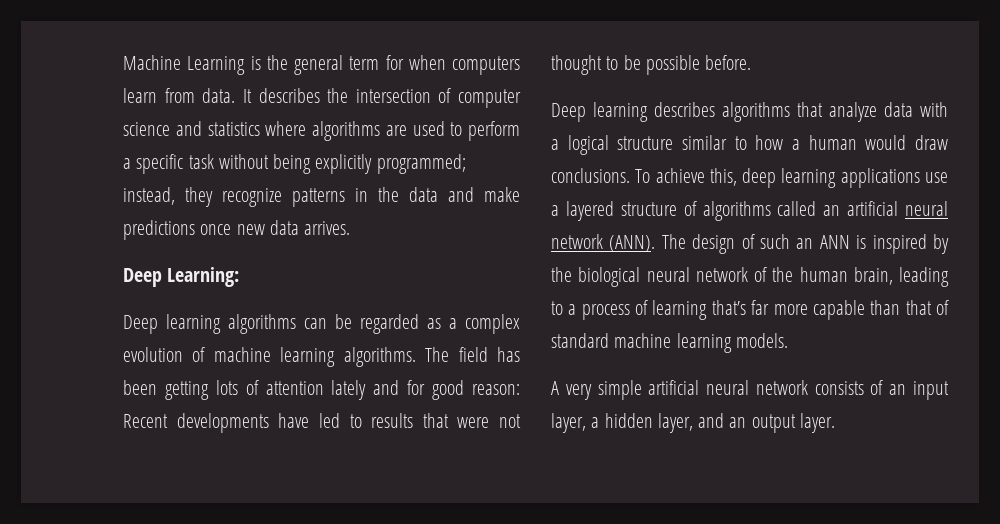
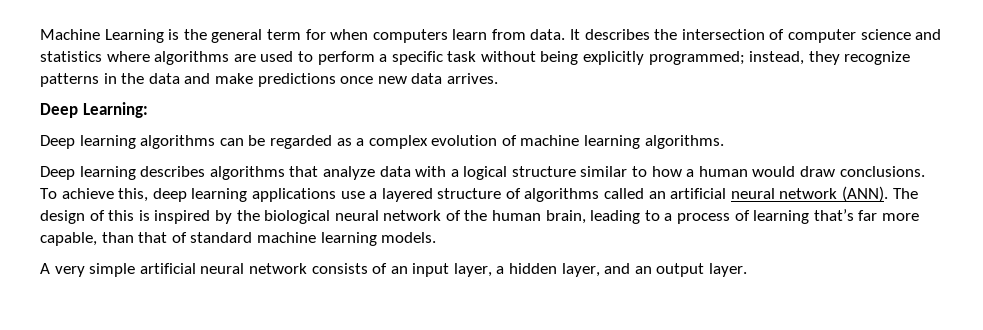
[425,347,520,362] [123,380,520,400] [123,413,521,433] [551,55,752,75] The field has been getting lots of attention lately and for good reason: Recent developments have led to results that were not thought to be possible before. -> (724, 142) none
[760,234,850,249] such an ANN -> [108,210,135,221] this
[812,300,865,320] capable -> [40,232,97,246] capable,

